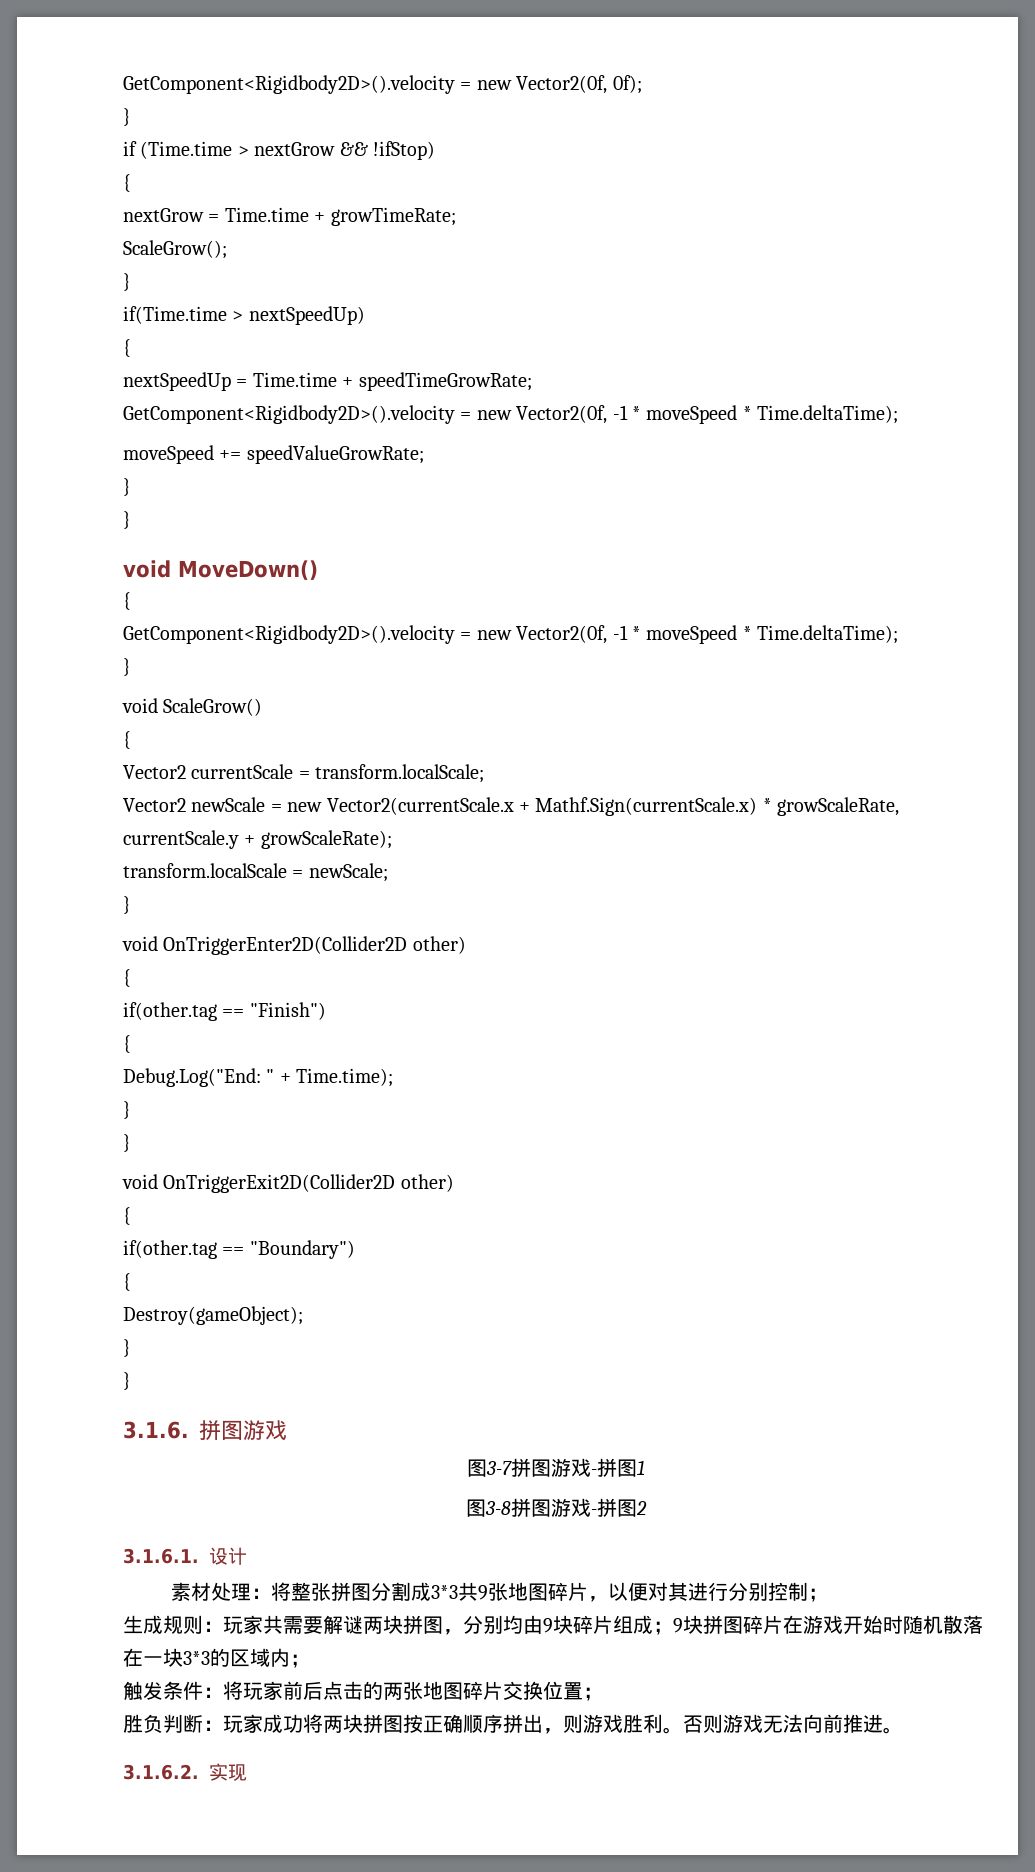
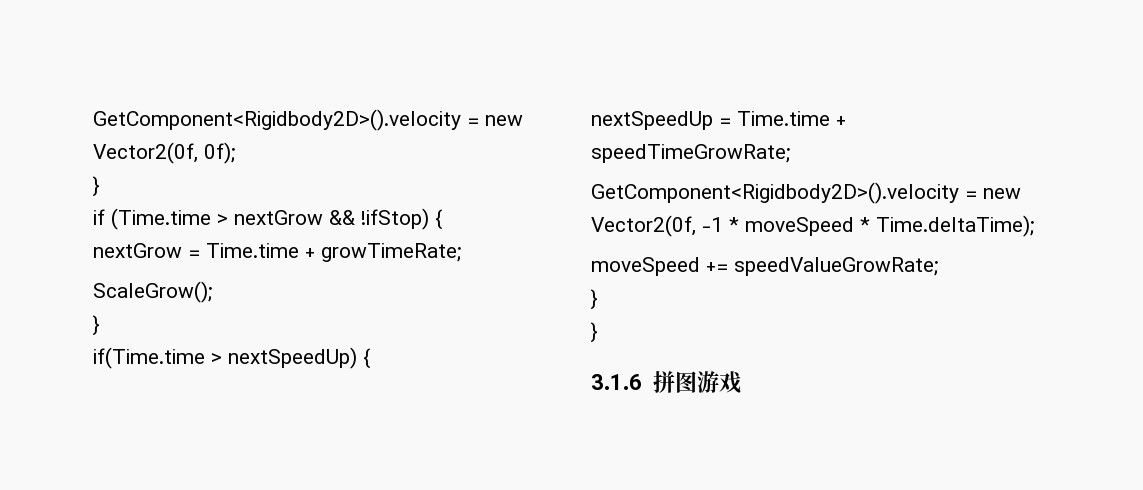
(435, 150) // -> (429, 219) none
(365, 315) // -> (357, 358) none
[123,560,318,580] [123,592,131,610] [123,625,899,644] [123,658,131,676] [122,698,263,716] [123,731,131,749] [123,764,485,783] [123,797,900,816] [123,830,392,849] [123,863,388,882] [123,896,131,914] [122,936,466,955] [123,969,131,987] [123,1002,326,1021] [123,1035,131,1053] [123,1068,394,1087] [123,1101,131,1119] [123,1134,131,1152] [122,1174,454,1193] [123,1207,131,1225] [123,1240,355,1259] [123,1273,131,1291] [123,1306,303,1325] [123,1339,131,1357] [123,1372,131,1390] [123,1420,287,1441] [466,1458,645,1477] [465,1498,647,1517] [123,1547,247,1565] [171,1582,829,1602] [123,1615,983,1635] [123,1648,310,1668] [123,1681,603,1701] [123,1714,903,1734] [123,1763,247,1781] void MoveDown() // { // GetComponent<Rigidbody2D>().velocity = new Vector2(0f, -1 * moveSpeed * Time.deltaTime); // } // void ScaleGrow() // { // Vector2 currentScale = transform.localScale; // Vector2 newScale = new Vector2(currentScale.x + Mathf.Sign(currentScale.x) * growScaleRate, currentScale.y + growScaleRate); // transform.localScale = newScale; // } // void OnTriggerEnter2D(Collider2D other) // { // if(other.tag == "Finish") // { // Debug.Log("End: " + Time.time); // } // } // void OnTriggerExit2D(Collider2D other) // { // if(other.tag == "Boundary") // { // Destroy(gameObject); // } // } // 3.1.6.拼图游戏 // 图3-7拼图游戏-拼图1 // 图3-8拼图游戏-拼图2 // 3.1.6.1.设计 // 素材处理：将整张拼图分割成3*3共9张地图碎片，以便对其进行分别控制； // 生成规则：玩家共需要解谜两块拼图，分别均由9块碎片组成；9块拼图碎片在游戏开始时随机散落在一块3*3的区域内； // 触发条件：将玩家前后点击的两张地图碎片交换位置； // 胜负判断：玩家成功将两块拼图按正确顺序拼出，则游戏胜利。否则游戏无法向前推进。 // 3.1.6.2.实现 -> [591,371,741,394] 3.1.6拼图游戏

